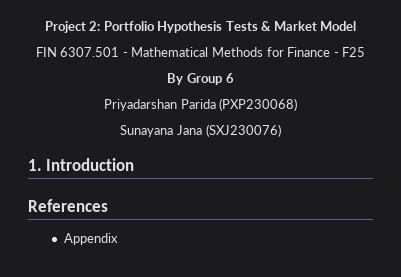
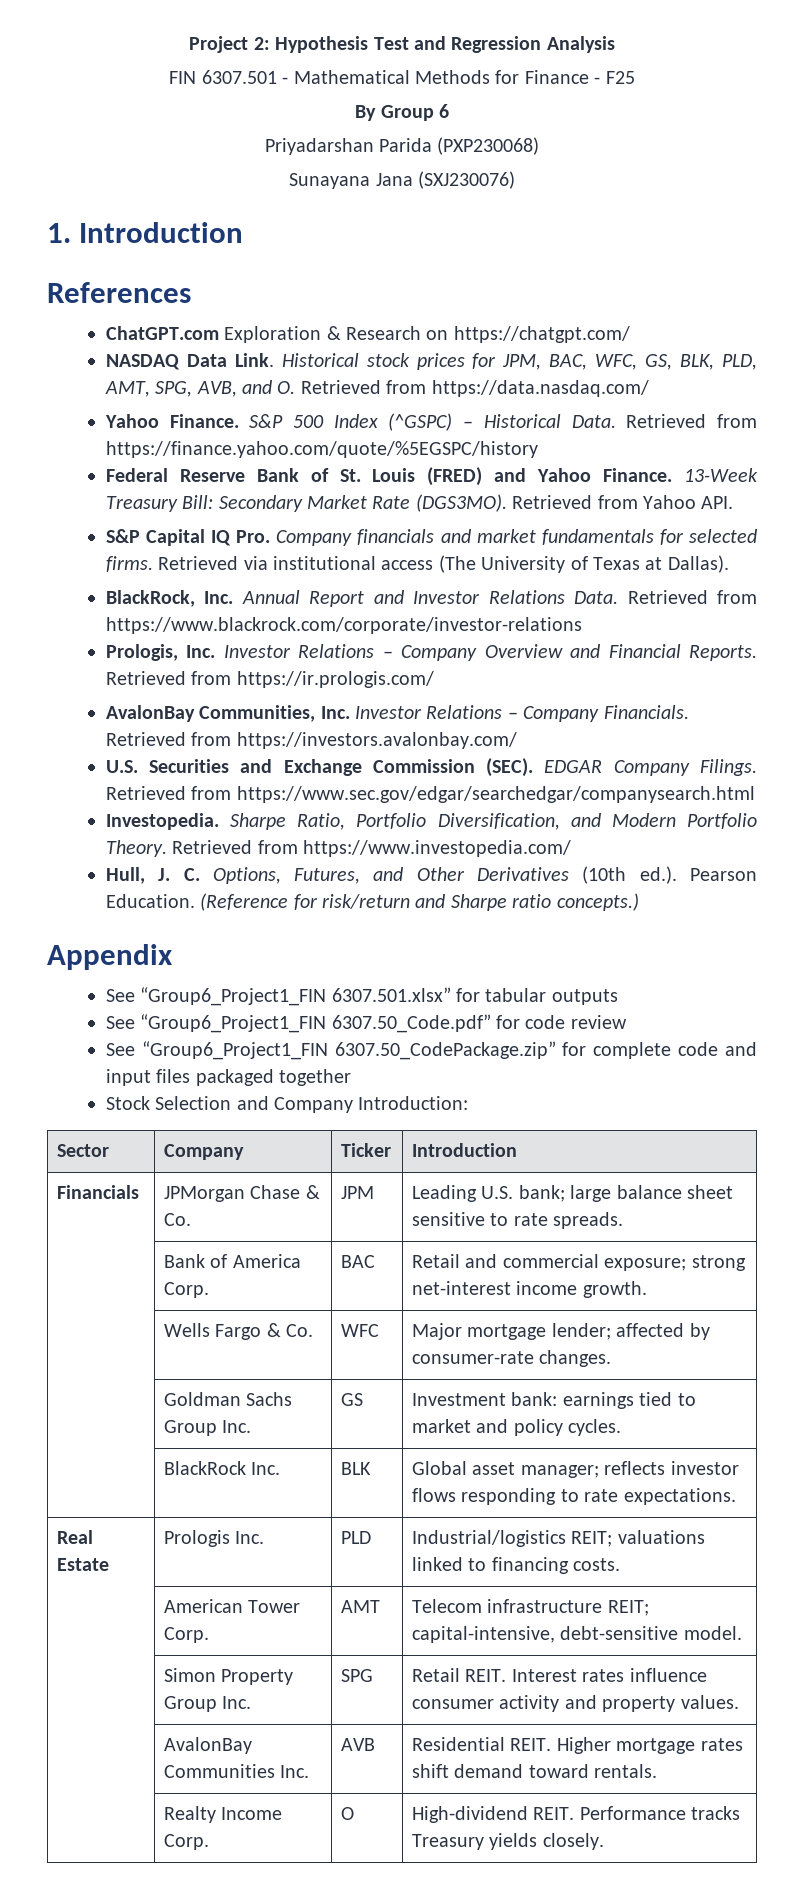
[103,21,357,33] Portfolio Hypothesis Tests & Market Model -> [275,36,615,53] Hypothesis Test and Regression Analysis
[63,233,118,245] Appendix -> [105,326,630,343] [105,353,757,370] [104,380,649,397] [104,413,758,431] [105,441,538,458] [105,467,758,486] [105,494,734,512] [105,529,757,546] [105,555,729,573] [105,590,758,607] [105,617,582,634] [105,644,758,661] [105,671,434,688] [105,705,689,722] [105,732,517,749] [105,758,757,777] [105,786,755,803] [105,813,757,830] [105,840,572,857] [105,866,758,884] [105,893,639,911] [47,944,172,970] [105,987,618,1006] [105,1014,627,1033] [105,1041,758,1060] [105,1069,352,1086] [105,1096,469,1113] [56,1144,109,1157] [163,1144,244,1160] [340,1143,391,1157] [411,1143,517,1157] [56,1185,139,1199] [163,1185,320,1202] [163,1213,191,1226] [340,1186,374,1199] [411,1185,733,1202] [411,1212,624,1229] [163,1254,301,1268] [163,1282,209,1298] [340,1255,375,1268] [411,1254,746,1271] [411,1281,647,1298] [163,1323,314,1340] [340,1324,379,1337] [411,1323,710,1340] [411,1350,612,1367] [163,1392,293,1406] [163,1420,252,1436] [340,1393,363,1406] [411,1392,696,1409] [411,1419,622,1436] [163,1461,281,1475] [340,1462,371,1475] [411,1461,739,1478] [411,1488,736,1505] [56,1530,93,1544] [56,1558,109,1571] [163,1530,265,1547] [340,1531,371,1544] [411,1530,705,1547] [411,1557,621,1574] [163,1599,301,1613] [163,1627,209,1643] [340,1600,380,1613] [411,1599,649,1616] [411,1626,742,1643] [163,1668,294,1685] [163,1696,252,1712] [340,1669,373,1682] [411,1668,707,1682] [411,1695,739,1712] [163,1737,252,1754] [163,1764,310,1778] [340,1738,375,1751] [411,1737,743,1754] [411,1764,658,1778] [163,1806,283,1823] [163,1834,209,1850] [340,1807,354,1820] [411,1806,741,1823] [411,1833,604,1850] ChatGPT.com Exploration & Research on https://chatgpt.com/ // NASDAQ Data Link. Historical stock prices for JPM, BAC, WFC, GS, BLK, PLD, AMT, SPG, AVB, and O. Retrieved from https://data.nasdaq.com/ // Yahoo Finance. S&P 500 Index (^GSPC) – Historical Data. Retrieved from https://finance.yahoo.com/quote/%5EGSPC/history // Federal Reserve Bank of St. Louis (FRED) and Yahoo Finance. 13-Week Treasury Bill: Secondary Market Rate (DGS3MO). Retrieved from Yahoo API. // S&P Capital IQ Pro. Company financials and market fundamentals for selected firms. Retrieved via institutional access (The University of Texas at Dallas). // BlackRock, Inc. Annual Report and Investor Relations Data. Retrieved from https://www.blackrock.com/corporate/investor-relations // Prologis, Inc. Investor Relations – Company Overview and Financial Reports. Retrieved from https://ir.prologis.com/ // AvalonBay Communities, Inc. Investor Relations – Company Financials. Retrieved from https://investors.avalonbay.com/ // U.S. Securities and Exchange Commission (SEC). EDGAR Company Filings. Retrieved from https://www.sec.gov/edgar/searchedgar/companysearch.html // Investopedia. Sharpe Ratio, Portfolio Diversification, and Modern Portfolio Theory. Retrieved from https://www.investopedia.com/ // Hull, J. C. Options, Futures, and Other Derivatives (10th ed.). Pearson Education. (Reference for risk/return and Sharpe ratio concepts.) // Appendix // See “Group6_Project1_FIN 6307.501.xlsx” for tabular outputs // See “Group6_Project1_FIN 6307.50_Code.pdf” for code review // See “Group6_Project1_FIN 6307.50_CodePackage.zip” for complete code and input files packaged together // Stock Selection and Company Introduction: // Sector | Company | Ticker | Introduction // Financials | JPMorgan Chase & Co. | JPM | Leading U.S. bank; large balance sheet sensitive to rate spreads. // | Bank of America Corp. | BAC | Retail and commercial exposure; strong net-interest income growth. // | Wells Fargo & Co. | WFC | Major mortgage lender; affected by consumer-rate changes. // | Goldman Sachs Group Inc. | GS | Investment bank: earnings tied to market and policy cycles. // | BlackRock Inc. | BLK | Global asset manager; reflects investor flows responding to rate expectations. // Real Estate | Prologis Inc. | PLD | Industrial/logistics REIT; valuations linked to financing costs. // | American Tower Corp. | AMT | Telecom infrastructure REIT; capital-intensive, debt-sensitive model. // | Simon Property Group Inc. | SPG | Retail REIT. Interest rates influence consumer activity and property values. // | AvalonBay Communities Inc. | AVB | Residential REIT. Higher mortgage rates shift demand toward rentals. // | Realty Income Corp. | O | High-dividend REIT. Performance tracks Treasury yields closely.

